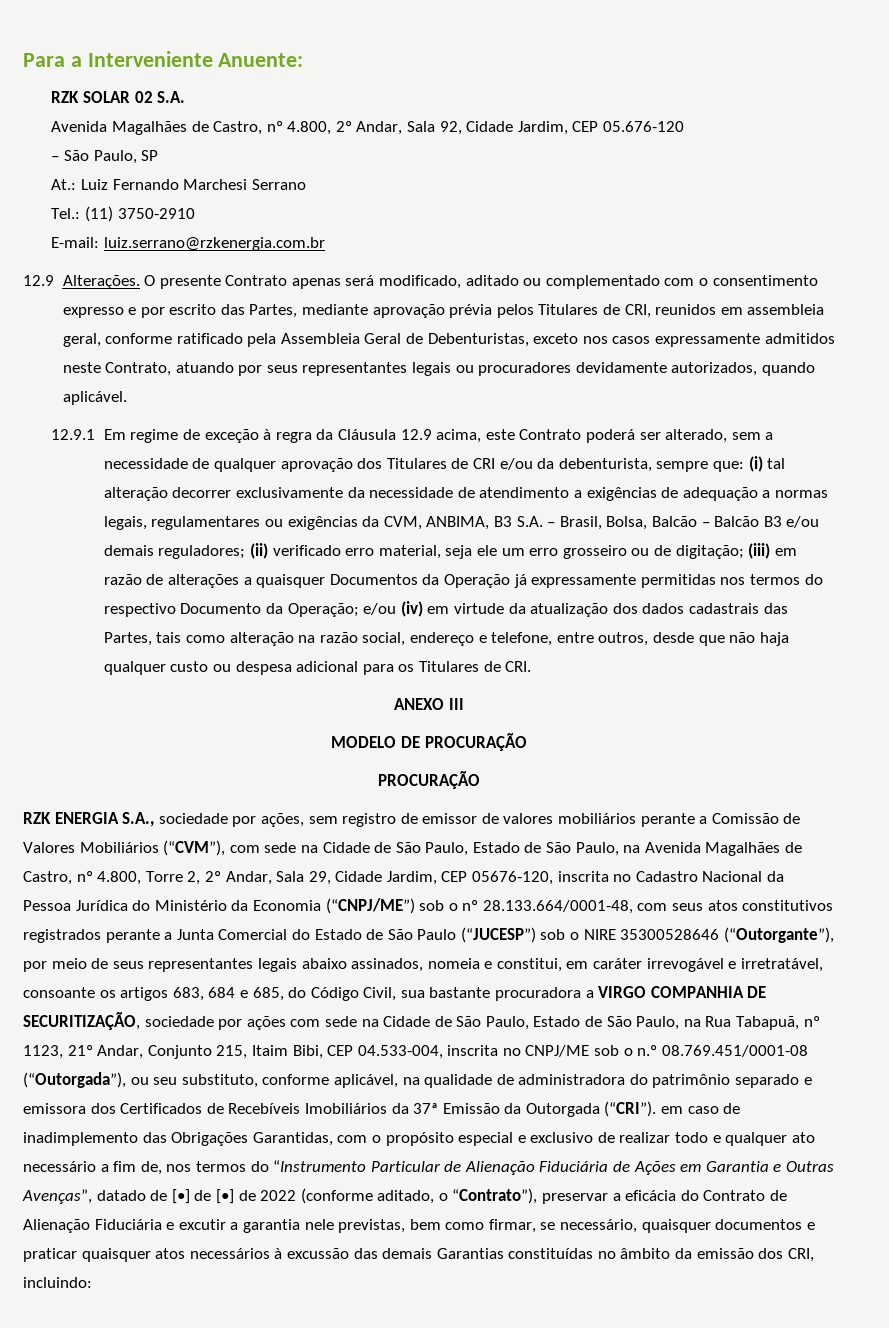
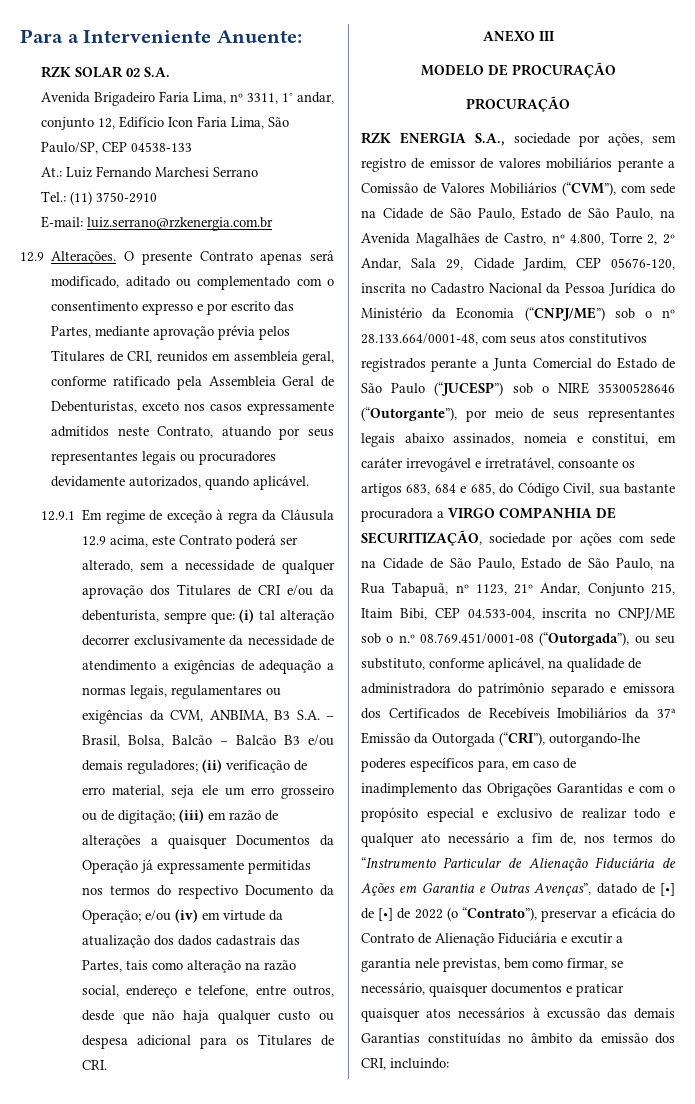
[111,121,684,135] [51,150,159,164] Magalhães de Castro, nº 4.800, 2º Andar, Sala 92, Cidade Jardim, CEP 05.676-120 // – São Paulo, SP -> [93,91,334,106] [40,116,289,130] [40,141,192,154] Brigadeiro Faria Lima, nº 3311, 1° andar, conjunto 12, Edifício Icon Faria Lima, São Paulo/SP, CEP 04538-133
[272,545,341,556] verificado -> [226,760,308,773] verificação de
[604,1101,657,1117] (“CRI”). -> [499,732,640,747] [361,757,508,772] (“CRI”), outorgando-lhe poderes específicos para,
[252,1132,333,1146] Garantidas, -> [557,783,634,794] Garantidas e
[300,1188,448,1204] (conforme aditado, o -> [446,907,458,921] (o

